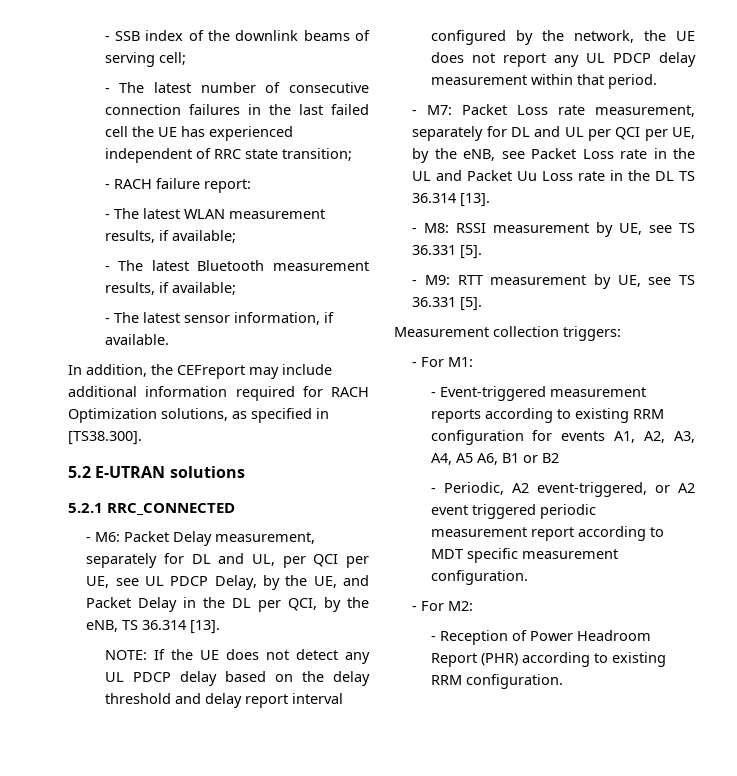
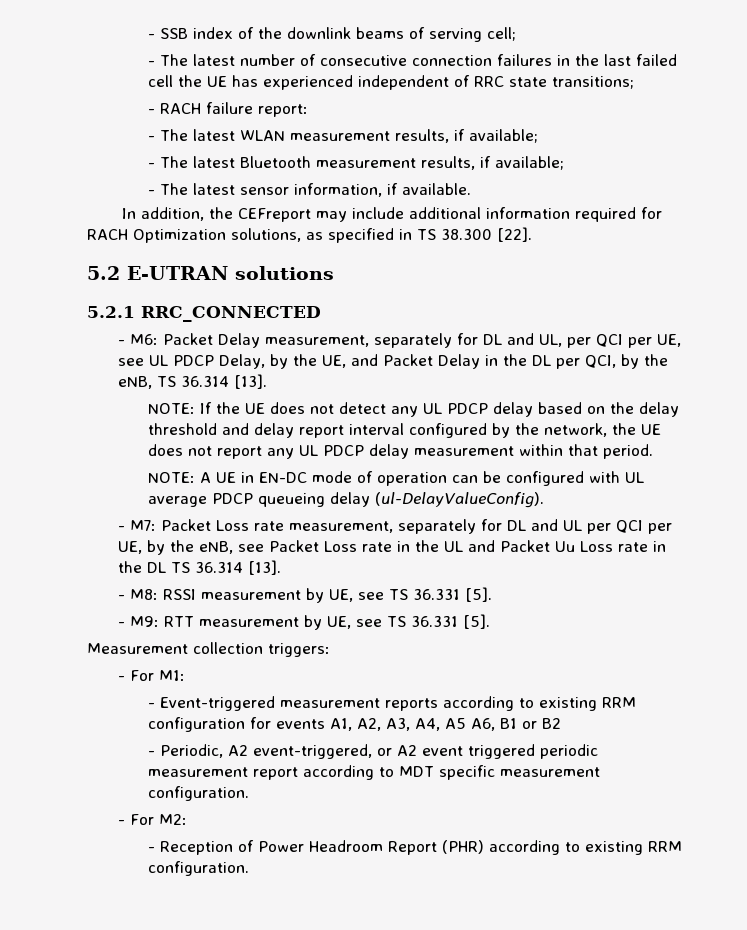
[281,148,352,161] transition; -> [552,76,635,89] transitions;
[68,431,142,445] [TS38.300]. -> [417,227,532,242] TS 38.300 [22].
(657, 81) none -> [148,471,645,486] [148,492,545,508] // NOTE: A UE in EN-DC mode of operation can be configured with UL average PDCP queueing delay (ul-DelayValueConfig).

